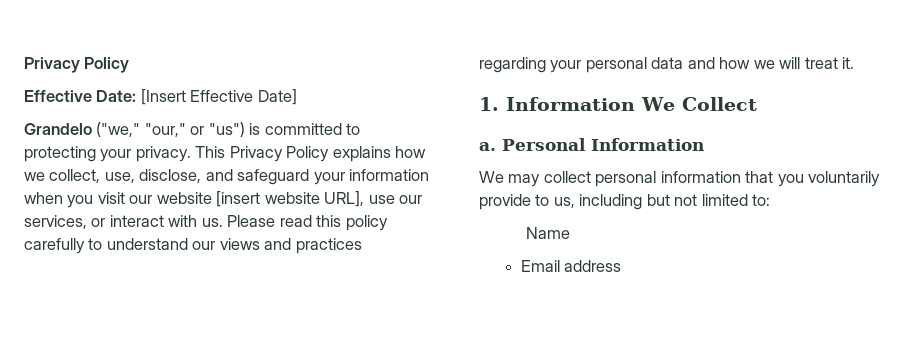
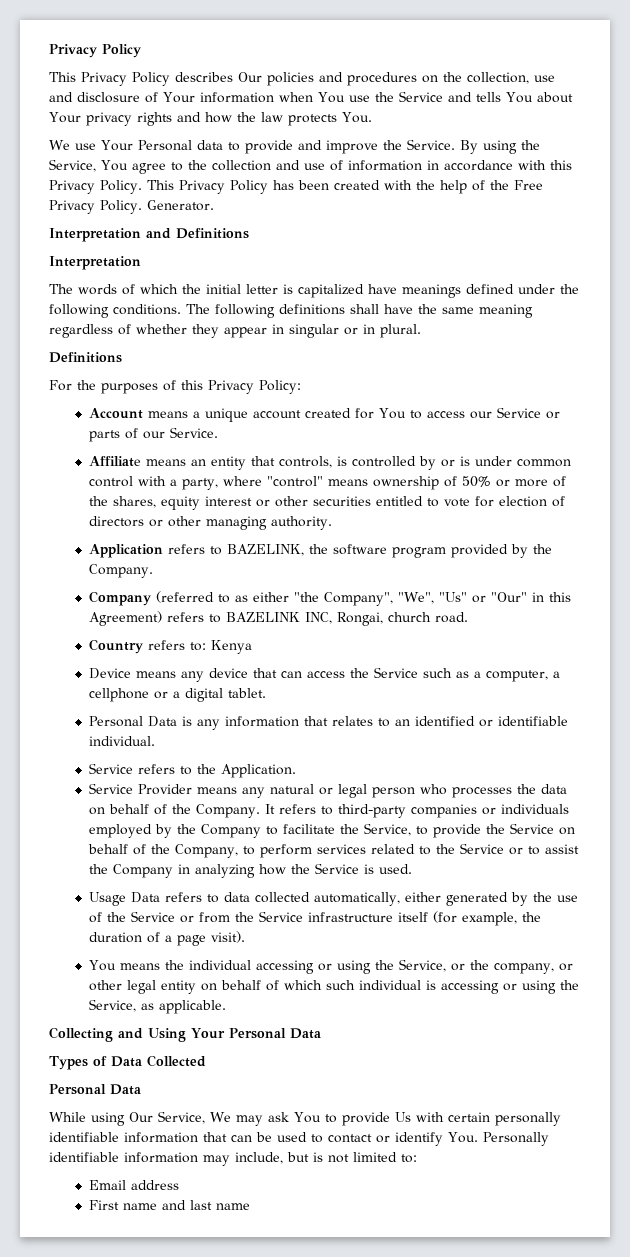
[24,89,297,105] [24,122,361,137] [24,146,427,162] [24,169,430,185] [24,191,423,208] [24,215,388,231] [24,238,362,254] [479,57,855,73] [479,97,757,111] [479,138,704,151] [479,171,881,187] [479,194,670,210] Effective Date: [Insert Effective Date] // Grandelo ("we," "our," or "us") is committed to protecting your privacy. This Privacy Policy explains how we collect, use, disclose, and safeguard your information when you visit our website [insert website URL], use our services, or interact with us. Please read this policy carefully to understand our views and practices regarding your personal data and how we will treat it. // 1. Information We Collect // a. Personal Information // We may collect personal information that you voluntarily provide to us, including but -> [49,72,555,86] [49,91,573,103] [49,112,372,126] [49,139,540,154] [49,159,572,174] [49,180,543,194] [49,200,214,214] [49,228,249,242] [49,256,141,270] [49,284,579,298] [49,304,533,318] [49,324,421,338] [49,352,122,363] [49,380,301,394] [88,407,560,422] [88,427,218,442] [88,456,571,470] [88,476,566,490] [88,496,565,510] [88,516,332,530] [88,544,552,558] [88,564,153,578] [88,591,571,606] [88,611,468,626] [88,639,252,654] [88,667,560,682] [88,688,266,702] [88,716,568,730] [88,736,155,746] [88,763,296,778] [88,783,567,798] [88,804,569,818] [88,823,575,838] [87,843,579,858] [88,863,412,878] [88,892,578,906] [88,911,541,926] [88,931,245,946] [88,959,573,974] [88,980,579,994] [88,999,226,1014] [49,1027,321,1042] [49,1055,206,1070] [49,1084,141,1095] [49,1111,561,1126] [49,1132,549,1146] [49,1152,323,1166] This Privacy Policy describes Our policies and procedures on the collection, use and disclosure of Your information when You use the Service and tells You about Your privacy rights and how the law protects You. // We use Your Personal data to provide and improve the Service. By using the Service, You agree to the collection and use of information in accordance with this Privacy Policy. This Privacy Policy has been created with the help of the Free Privacy Policy. Generator. // Interpretation and Definitions // Interpretation // The words of which the initial letter is capitalized have meanings defined under the following conditions. The following definitions shall have the same meaning regardless of whether they appear in singular or in plural. // Definitions // For the purposes of this Privacy Policy: // Account means a unique account created for You to access our Service or parts of our Service. // Affiliate means an entity that controls, is controlled by or is under common control with a party, where "control" means ownership of 50% or more of the shares, equity interest or other securities entitled to vote for election of directors or other managing authority. // Application refers to BAZELINK, the software program provided by the Company. // Company (referred to as either "the Company", "We", "Us" or "Our" in this Agreement) refers to BAZELINK INC, Rongai, church road. // Country refers to: Kenya // Device means any device that can access the Service such as a computer, a cellphone or a digital tablet. // Personal Data is any information that relates to an identified or identifiable individual. // Service refers to the Application. // Service Provider means any natural or legal person who processes the data on behalf of the Company. It refers to third-party companies or individuals employed by the Company to facilitate the Service, to provide the Service on behalf of the Company, to perform services related to the Service or to assist the Company in analyzing how the Service is used. // Usage Data refers to data collected automatically, either generated by the use of the Service or from the Service infrastructure itself (for example, the duration of a page visit). // You means the individual accessing or using the Service, or the company, or other legal entity on behalf of which such individual is accessing or using the Service, as applicable. // Collecting and Using Your Personal Data // Types of Data Collected // Personal Data // While using Our Service, We may ask You to provide Us with certain personally identifiable information that can be used to contact or identify You. Personally identifiable information may include, but is
[525,227,570,239] // Name -> (417, 1158) none
(622, 266) none -> [88,1200,250,1210] // First name and last name

